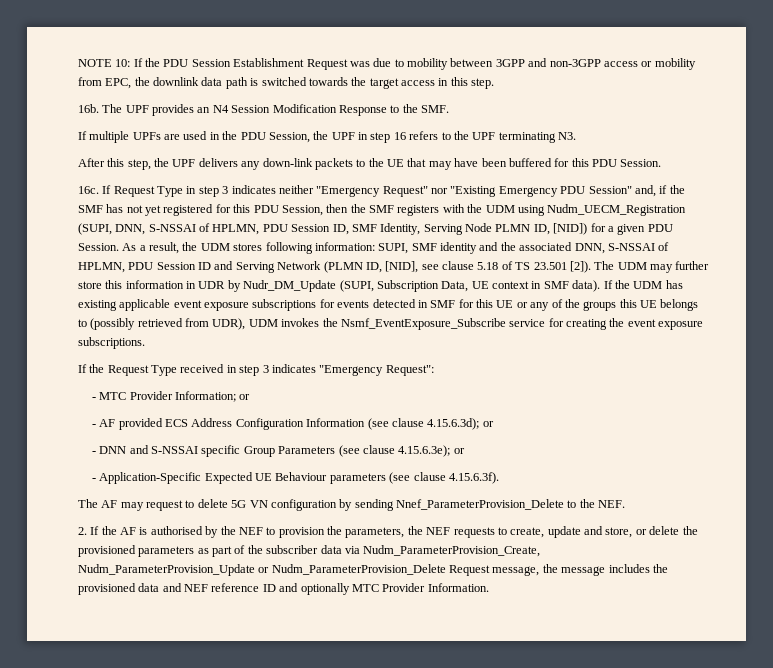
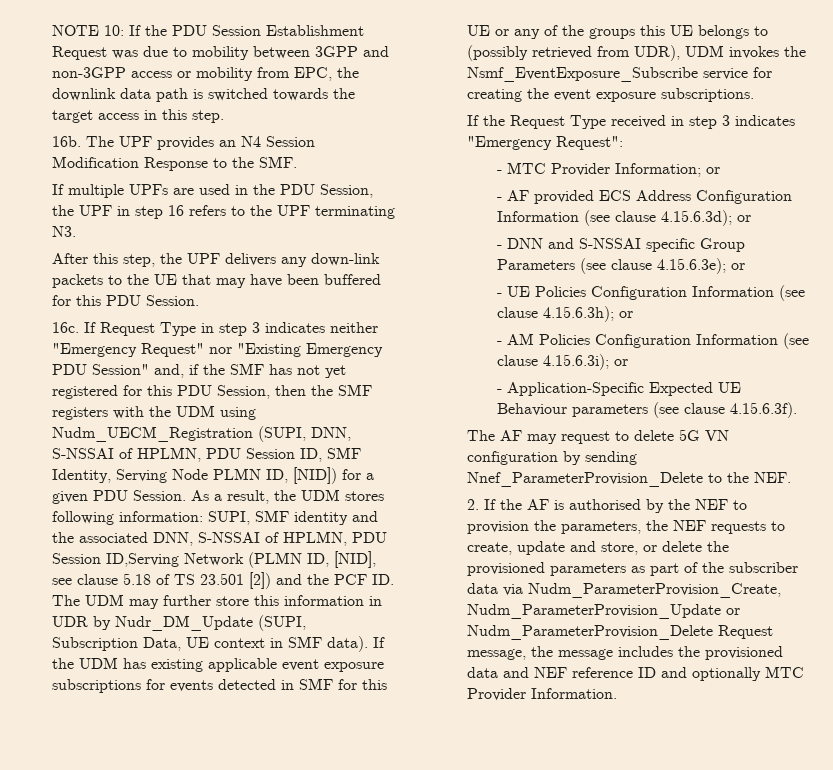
[198,261,275,273] ID and Serving -> [105,553,179,567] ID,Serving
[569,261,591,273] [2]). -> [248,572,394,589] [2]) and the PCF ID.
(465, 451) none -> [496,285,805,301] [496,306,633,322] [496,333,809,349] [496,354,628,370] // - UE Policies Configuration Information (see clause 4.15.6.3h); or // - AM Policies Configuration Information (see clause 4.15.6.3i); or

